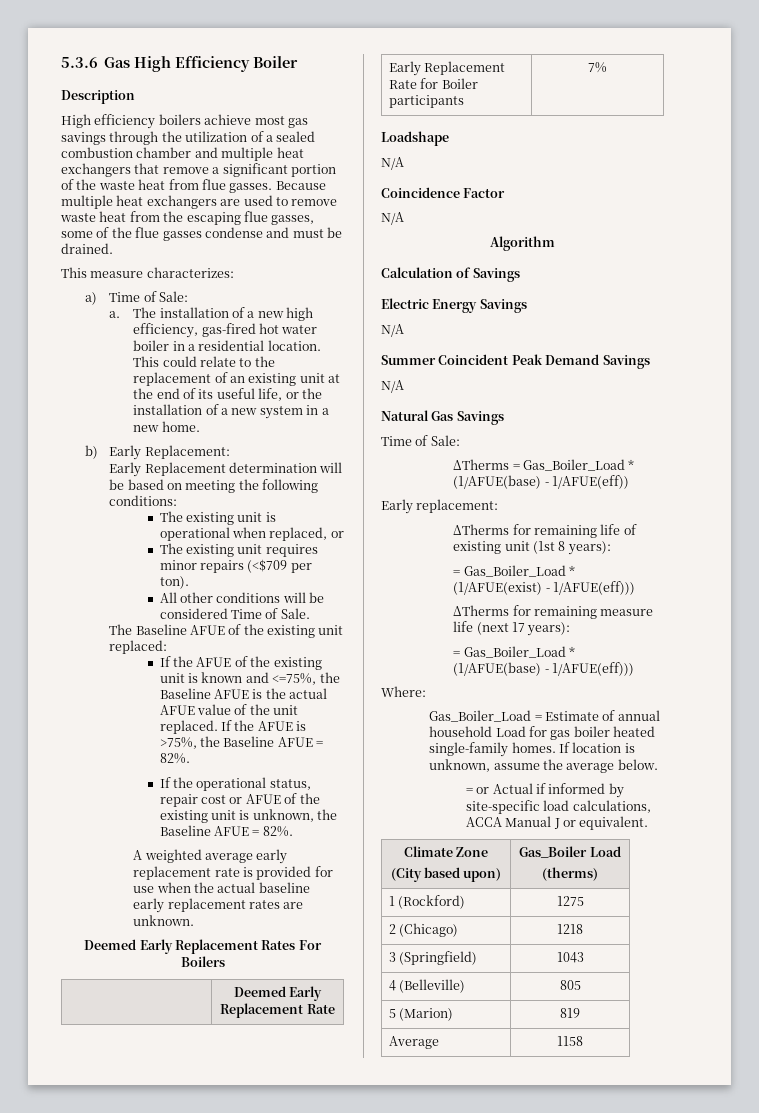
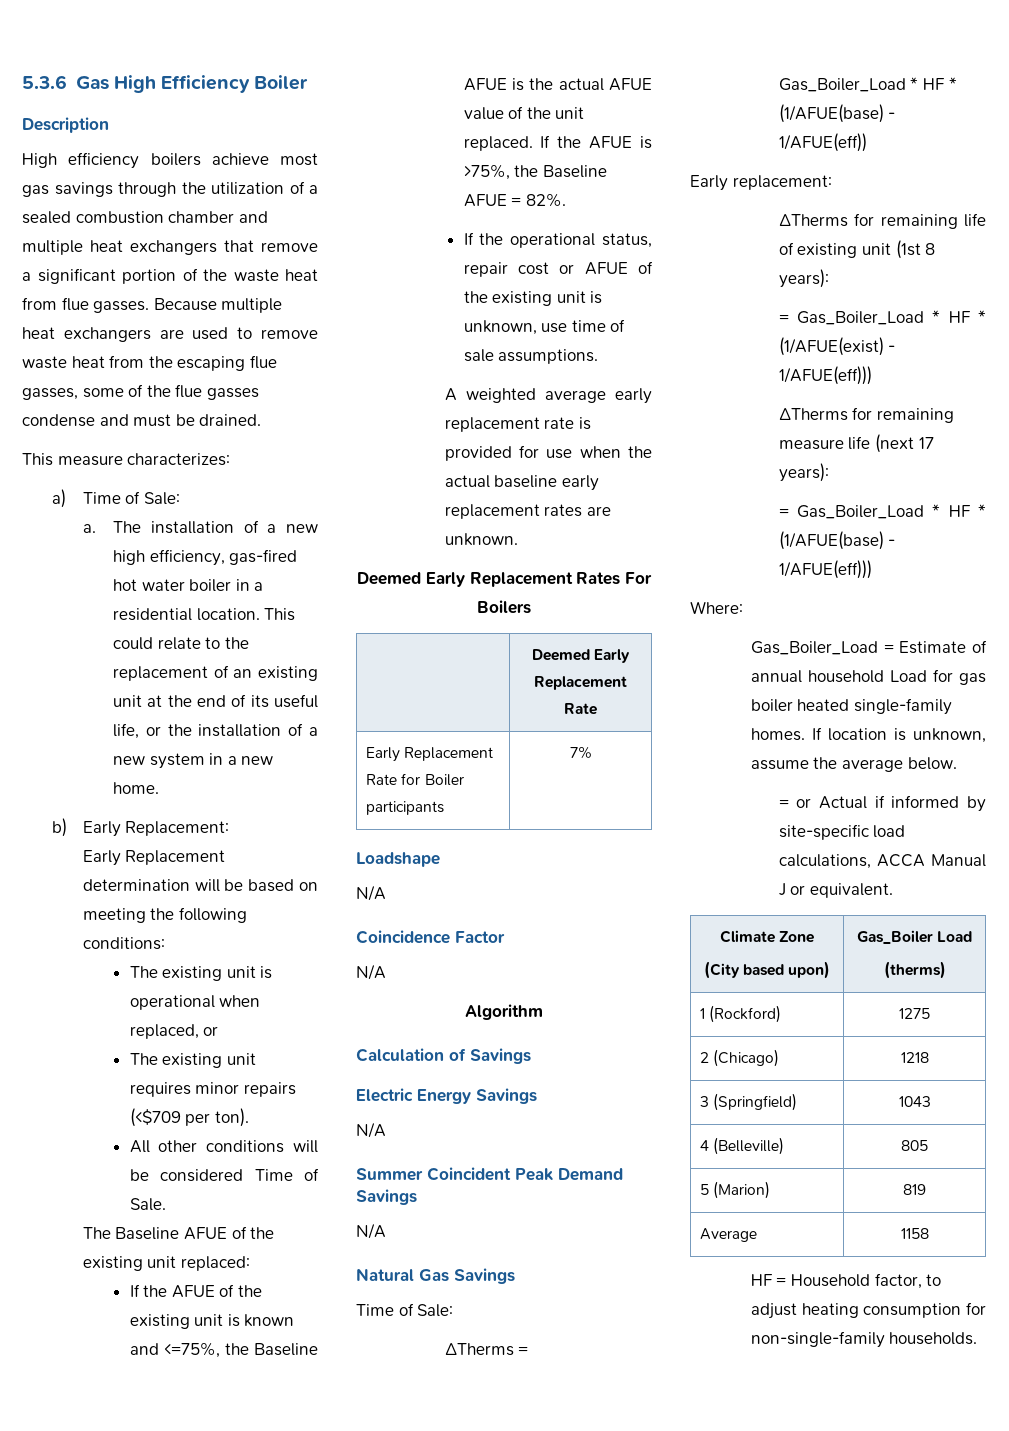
[317,809,338,820] [159,825,293,837] the Baseline AFUE = 82%. -> [541,319,626,333] [463,349,599,364] use time of sale assumptions.
(635, 464) none -> [922,77,957,90] HF *
(576, 570) none -> [948,310,986,323] HF *
(576, 651) none -> [948,504,986,517] HF *
(583, 1041) none -> [750,1273,942,1289] [750,1302,986,1319] [750,1331,978,1348] // HF = Household factor, to adjust heating consumption for non-single-family households.

